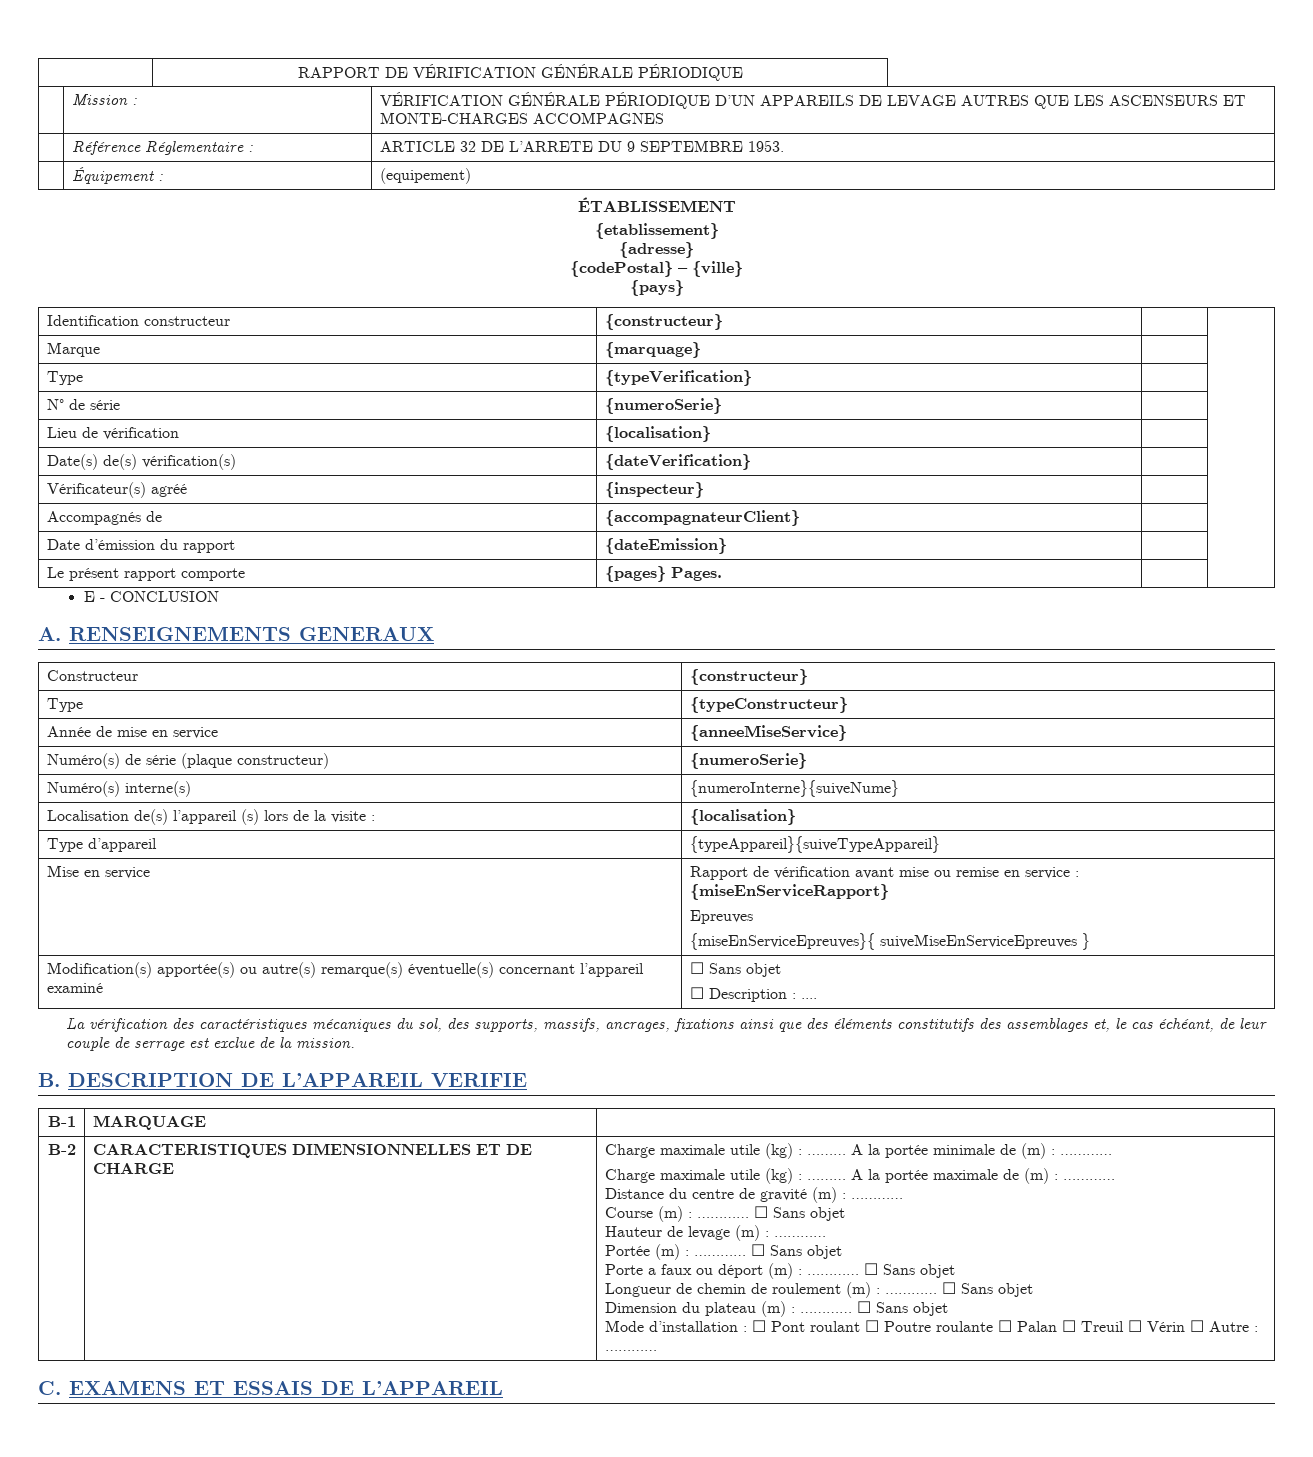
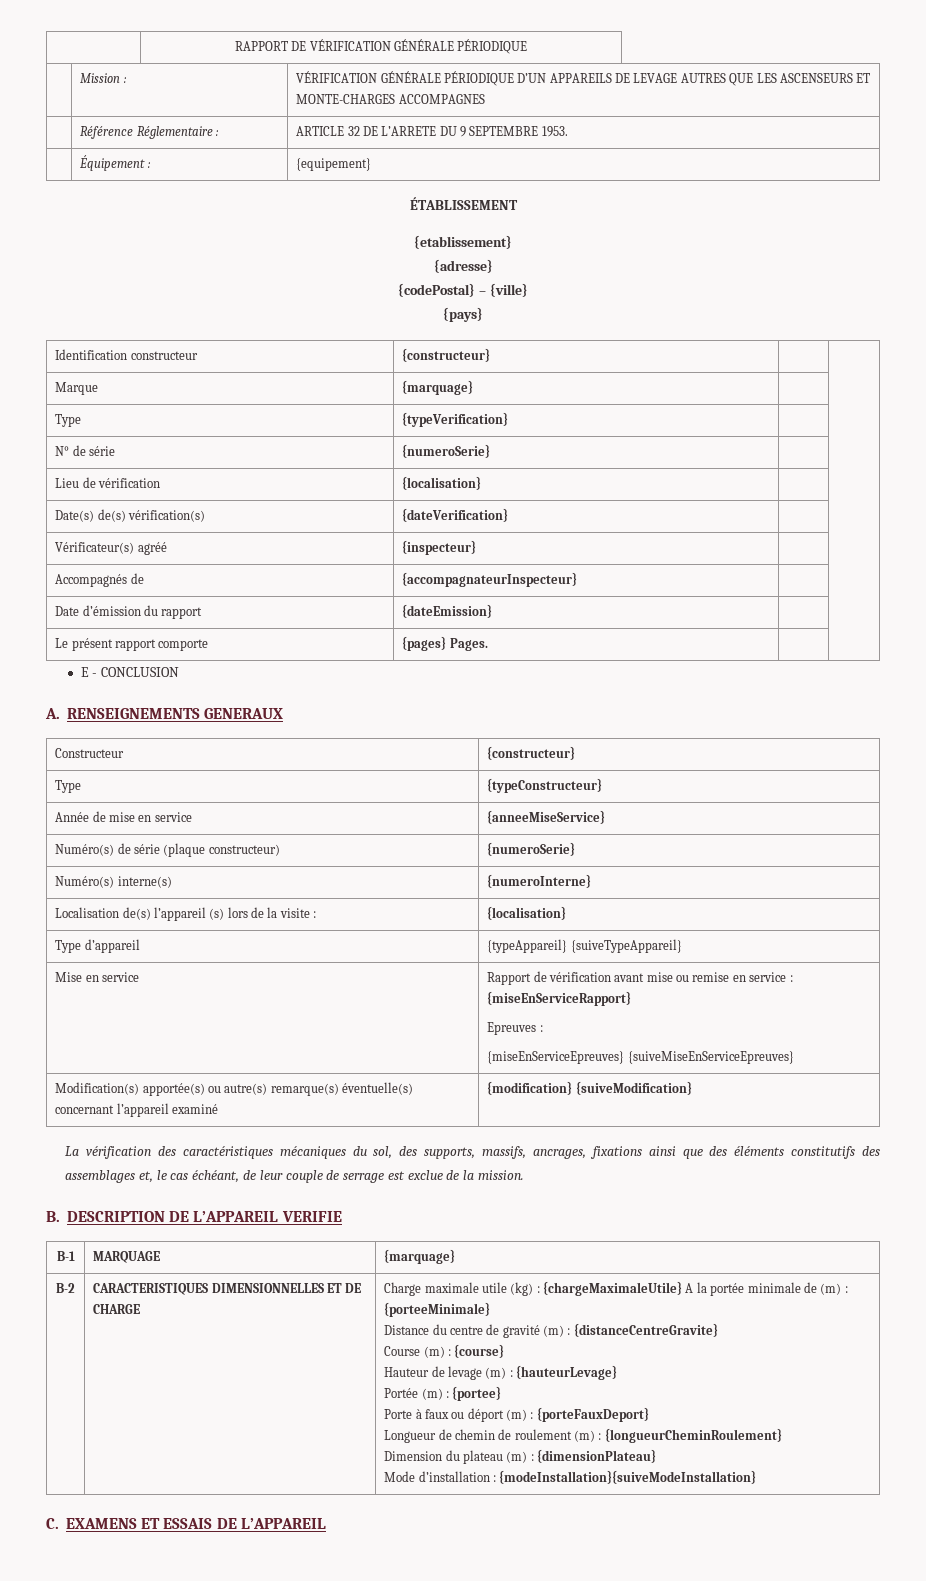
[379,168,471,184] (equipement) -> [296,158,372,171] {equipement}
[604,510,800,526] {accompagnateurClient} -> [402,572,578,587] {accompagnateurInspecteur}
[689,780,899,797] {numeroInterne}{suiveNume} -> [487,874,592,888] {numeroInterne}
[689,836,940,853] {typeAppareil}{suiveTypeAppareil} -> [487,939,682,953] {typeAppareil} {suiveTypeAppareil}
[689,933,1090,950] // {miseEnServiceEpreuves}{ suiveMiseEnServiceEpreuves } -> [539,1025,543,1032] [487,1051,794,1064] : // {miseEnServiceEpreuves} {suiveMiseEnServiceEpreuves}
[689,962,781,977] [689,987,817,1002] ☐ Sans objet // ☐ Description : .... -> [487,1081,692,1095] {modification} {suiveModification}
(206, 1122) none -> [384,1249,456,1264] {marquage}
[806,1154,846,1155] ……… -> [543,1281,683,1296] {chargeMaximaleUtile}
[1059,1154,1112,1155] [604,1168,1115,1184] ………… // Charge maximale utile (kg) : ……… A la portée maximale de (m) : ………… -> [384,1302,491,1317] {porteeMinimale}
[850,1198,903,1199] ………… -> [573,1323,718,1337] {distanceCentreGravite}
[696,1206,845,1221] ………… ☐ Sans objet -> [454,1344,505,1358] {course}
[773,1236,826,1237] ………… -> [516,1365,618,1380] {hauteurLevage}
[693,1244,842,1259] ………… ☐ Sans objet -> [452,1386,502,1401] {portee}
[647,1268,656,1275] a -> [415,1409,422,1419] à
[806,1263,955,1278] ………… ☐ Sans objet -> [536,1407,649,1422] {porteFauxDeport}
[884,1282,1033,1297] ………… ☐ Sans objet -> [604,1428,782,1443] {longueurCheminRoulement}
[799,1301,948,1316] ………… ☐ Sans objet -> [537,1449,657,1463] {dimensionPlateau}
[751,1320,1258,1332] [604,1350,657,1351] ☐ Pont roulant ☐ Poutre roulante ☐ Palan ☐ Treuil ☐ Vérin ☐ Autre : ………… -> [499,1470,757,1484] {modeInstallation}{suiveModeInstallation}

